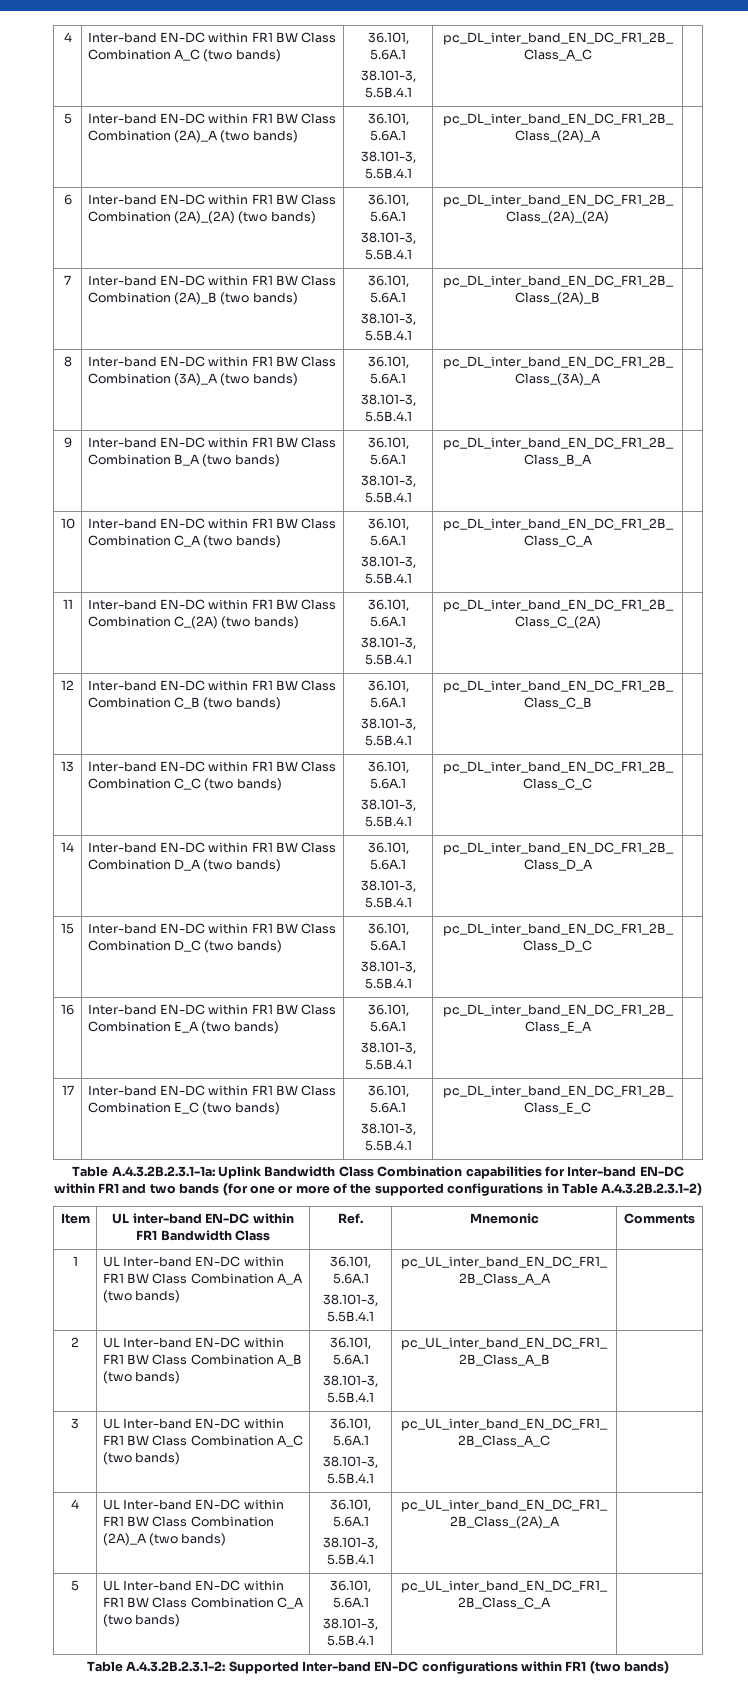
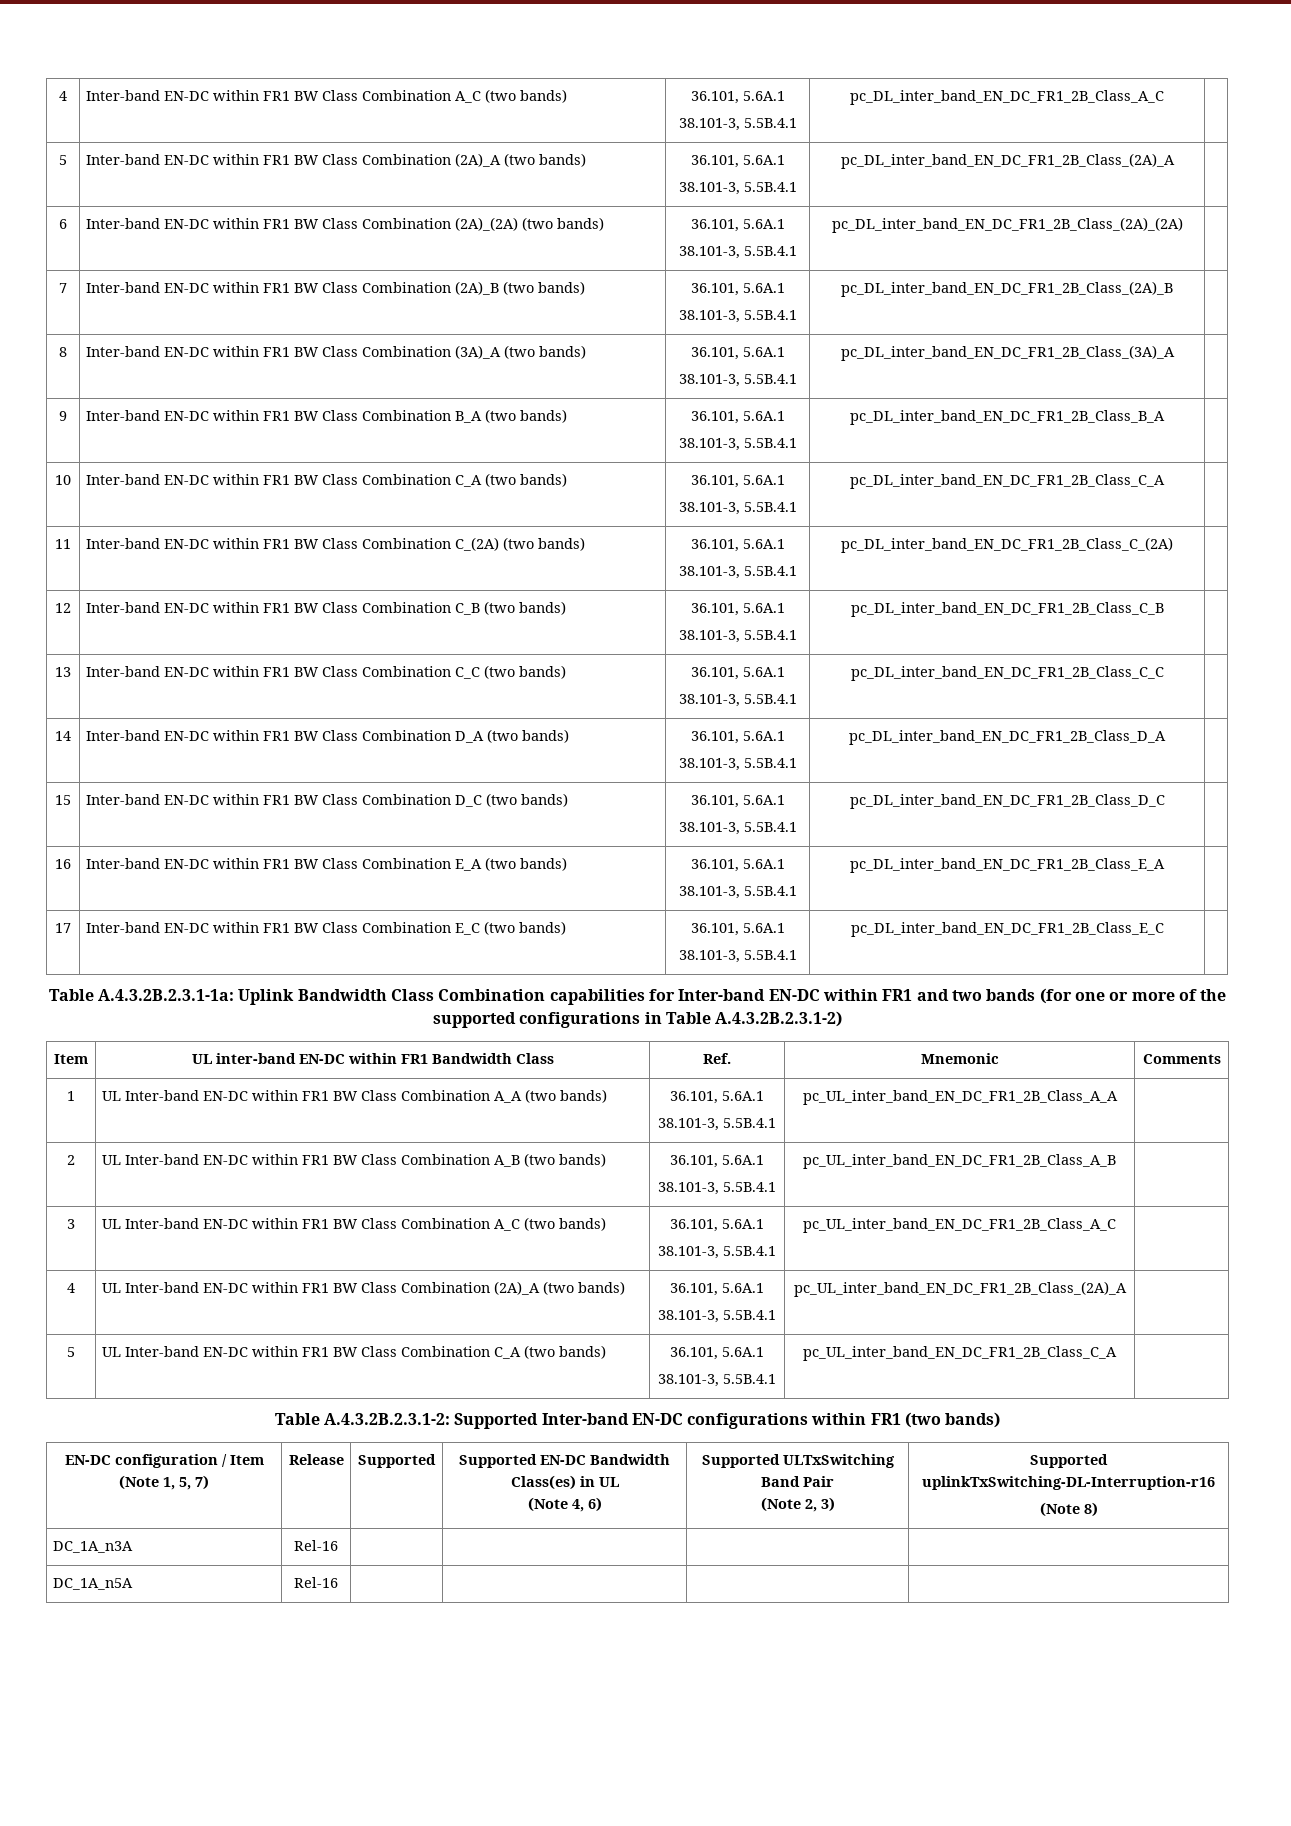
(670, 1667) none -> [64,1454,264,1468] [119,1475,209,1490] [288,1454,344,1465] [358,1454,436,1468] [459,1454,670,1468] [510,1475,619,1490] [527,1497,602,1512] [701,1454,895,1468] [761,1476,834,1487] [760,1497,835,1512] [1030,1454,1108,1468] [922,1476,1215,1490] [1039,1502,1098,1517] [52,1541,133,1553] [294,1540,338,1551] [52,1578,133,1590] [294,1577,338,1588] // EN-DC configuration / Item (Note 1, 5, 7) | Release | Supported | Supported EN-DC Bandwidth Class(es) in UL // (Note 4, 6) | Supported ULTxSwitching Band Pair // (Note 2, 3) | Supported uplinkTxSwitching-DL-Interruption-r16 // (Note 8) // DC_1A_n3A | Rel-16 | | | | // DC_1A_n5A | Rel-16 | | | |

